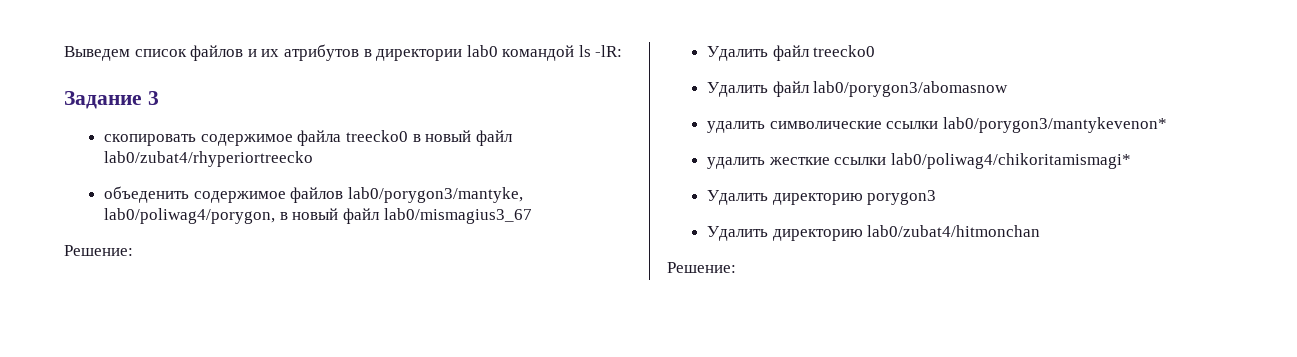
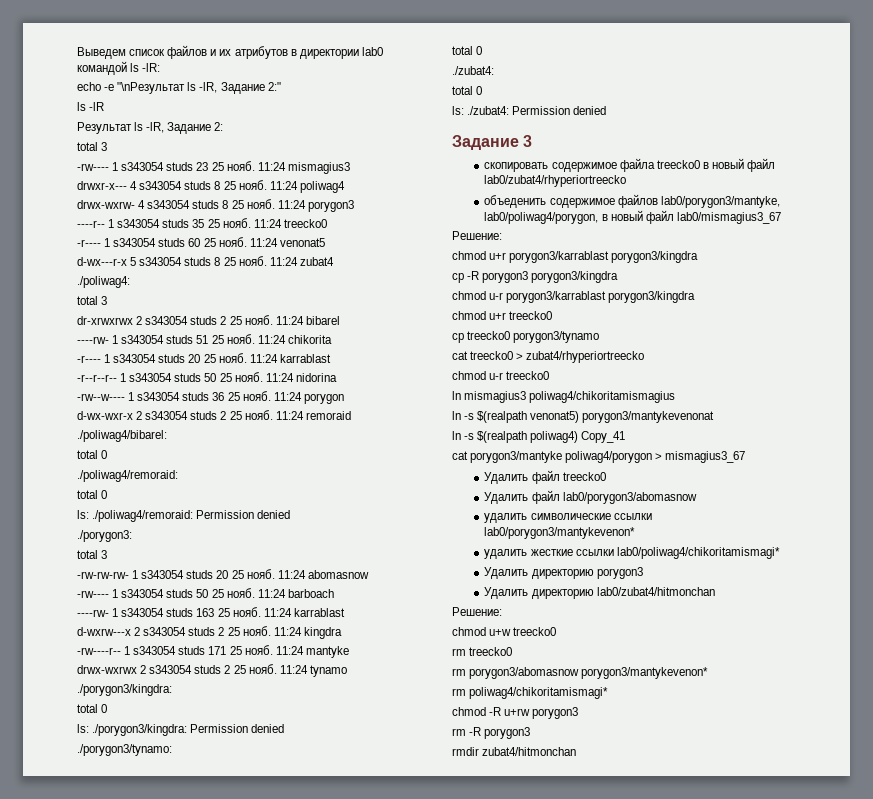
(623, 51) none -> [77,82,281,94] [77,102,105,111] [77,122,224,134] [77,142,108,151] [77,161,350,174] [77,180,345,193] [77,199,354,212] [77,218,327,228] [77,237,325,247] [77,256,334,266] [77,276,130,288] [77,296,108,305] [77,315,340,325] [77,334,332,344] [77,353,331,363] [77,372,337,382] [77,391,344,404] [77,410,351,420] [77,430,167,442] [77,450,108,459] [77,470,178,482] [77,490,108,499] [77,510,291,522] [77,530,132,542] [77,550,108,559] [77,569,369,579] [77,588,334,598] [77,607,345,617] [77,626,342,639] [77,645,349,658] [77,664,347,677] [77,684,172,696] [77,704,108,713] [77,724,285,736] [77,744,172,756] [452,46,483,55] [452,66,494,75] [452,86,483,95] [452,106,607,115] // echo -e "\nРезультат ls -lR, Задание 2:" // ls -lR // Результат ls -lR, Задание 2: // total 3 // -rw---- 1 s343054 studs 23 25 нояб. 11:24 mismagius3 // drwxr-x--- 4 s343054 studs 8 25 нояб. 11:24 poliwag4 // drwx-wxrw- 4 s343054 studs 8 25 нояб. 11:24 porygon3 // ----r-- 1 s343054 studs 35 25 нояб. 11:24 treecko0 // -r---- 1 s343054 studs 60 25 нояб. 11:24 venonat5 // d-wx---r-x 5 s343054 studs 8 25 нояб. 11:24 zubat4 // ./poliwag4: // total 3 // dr-xrwxrwx 2 s343054 studs 2 25 нояб. 11:24 bibarel // ----rw- 1 s343054 studs 51 25 нояб. 11:24 chikorita // -r---- 1 s343054 studs 20 25 нояб. 11:24 karrablast // -r--r--r-- 1 s343054 studs 50 25 нояб. 11:24 nidorina // -rw--w---- 1 s343054 studs 36 25 нояб. 11:24 porygon // d-wx-wxr-x 2 s343054 studs 2 25 нояб. 11:24 remoraid // ./poliwag4/bibarel: // total 0 // ./poliwag4/remoraid: // total 0 // ls: ./poliwag4/remoraid: Permission denied // ./porygon3: // total 3 // -rw-rw-rw- 1 s343054 studs 20 25 нояб. 11:24 abomasnow // -rw---- 1 s343054 studs 50 25 нояб. 11:24 barboach // ----rw- 1 s343054 studs 163 25 нояб. 11:24 karrablast // d-wxrw---x 2 s343054 studs 2 25 нояб. 11:24 kingdra // -rw----r-- 1 s343054 studs 171 25 нояб. 11:24 mantyke // drwx-wxrwx 2 s343054 studs 2 25 нояб. 11:24 tynamo // ./porygon3/kingdra: // total 0 // ls: ./porygon3/kingdra: Permission denied // ./porygon3/tynamo: // total 0 // ./zubat4: // total 0 // ls: ./zubat4: Permission denied
(133, 250) none -> [452,251,699,263] [452,271,619,283] [452,291,696,303] [452,311,553,320] [452,331,600,343] [452,351,645,363] [452,371,550,380] [452,391,676,403] [452,411,715,423] [452,431,626,443] [452,451,746,463] // chmod u+r porygon3/karrablast porygon3/kingdra // cp -R porygon3 porygon3/kingdra // chmod u-r porygon3/karrablast porygon3/kingdra // chmod u+r treecko0 // cp treecko0 porygon3/tynamo // cat treecko0 > zubat4/rhyperiortreecko // chmod u-r treecko0 // ln mismagius3 poliwag4/chikoritamismagius // ln -s $(realpath venonat5) porygon3/mantykevenonat // ln -s $(realpath poliwag4) Copy_41 // cat porygon3/mantyke poliwag4/porygon > mismagius3_67
(736, 267) none -> [452,627,557,636] [452,647,513,656] [452,667,709,679] [452,687,609,699] [452,707,579,719] [452,727,531,739] [452,747,577,756] // chmod u+w treecko0 // rm treecko0 // rm porygon3/abomasnow porygon3/mantykevenon* // rm poliwag4/chikoritamismagi* // chmod -R u+rw porygon3 // rm -R porygon3 // rmdir zubat4/hitmonchan

